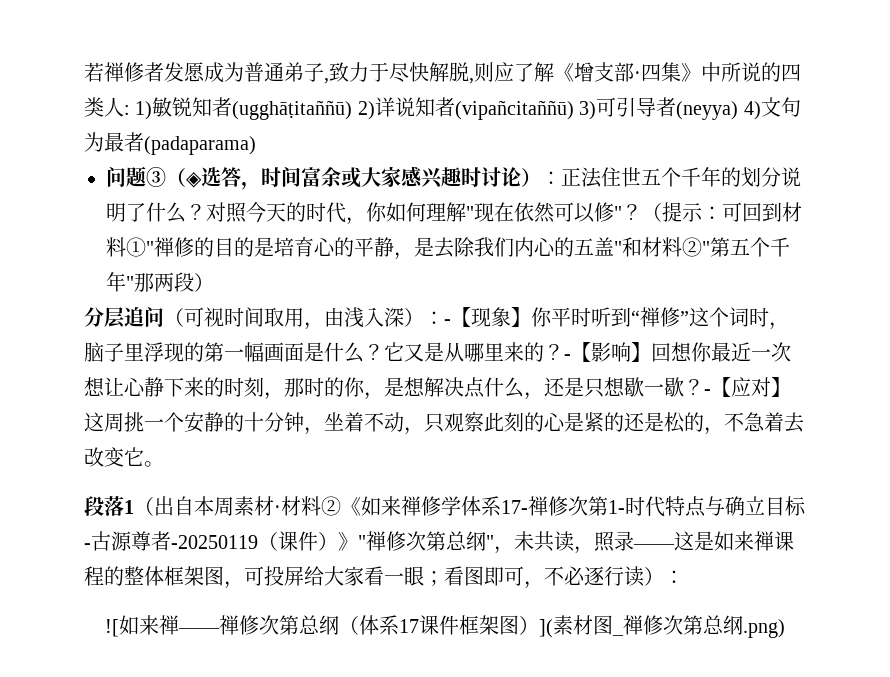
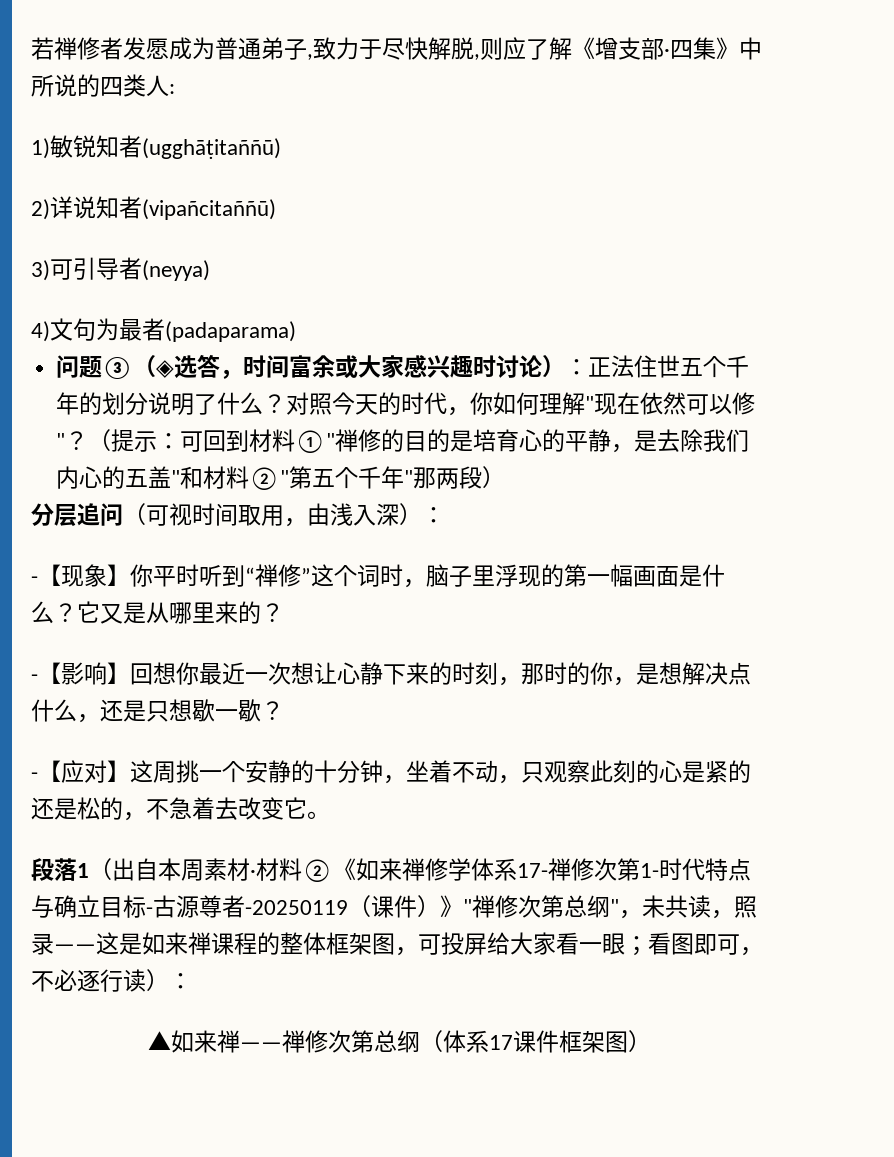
(130, 110) none -> (175, 89) //
(353, 110) none -> (281, 148) //
(574, 110) none -> (276, 209) //
(739, 110) none -> (210, 270) //
(444, 318) none -> (445, 515) //
(564, 352) none -> (284, 612) //
(704, 387) none -> (284, 710) //
[105,619,119,637] ![ -> [148,1031,171,1050] ▲
[539,615,785,638] ](素材图_禅修次第总纲.png) -> (651, 1041) none

